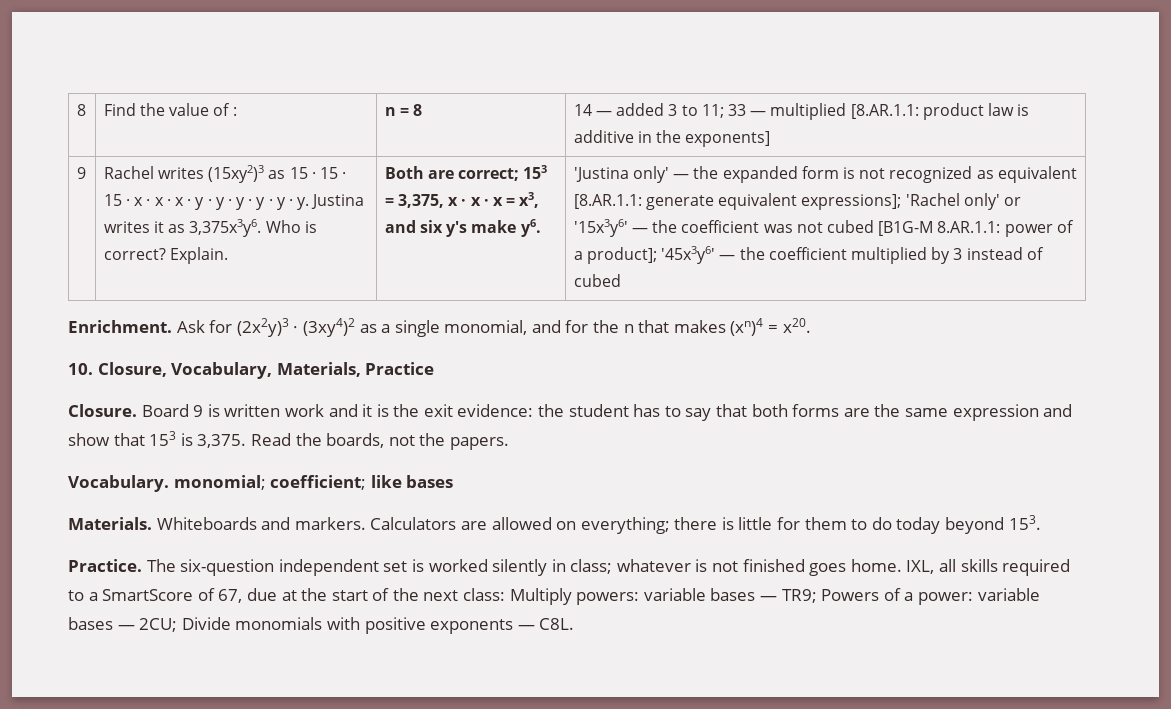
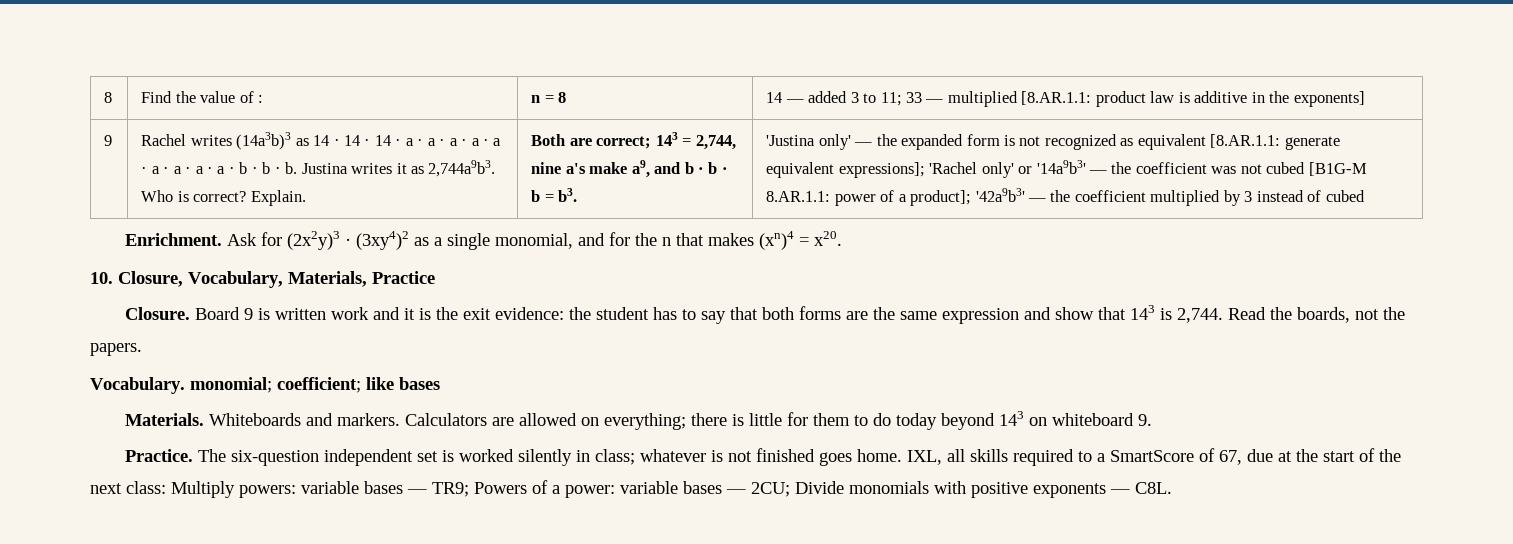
[208,165,347,183] [103,194,310,210] (15xy2)3 as 15 · 15 · 15 · x · x · x · y · y · y · y · y · y. -> [236,132,502,150] [141,162,298,174] (14a3b)3 as 14 · 14 · 14 · a · a · a · a · a · a · a · a · a · b · b · b.
[189,219,262,237] 3,375x3y6. -> [428,160,496,177] 2,744a9b3.
[523,165,548,179] [384,192,540,208] [384,219,541,237] 153 = 3,375, x · x · x = x3, and six y's make y6. -> [655,132,736,150] [531,160,728,178] [531,188,578,202] 143 = 2,744, nine a's make a9, and b · b · b = b3.
[573,219,628,237] '15x3y6' -> [1036,160,1086,174] '14a9b3'
[661,246,716,264] '45x3y6' -> [975,188,1025,202] '42a9b3'
[149,431,247,448] 153 is 3,375. -> [1129,305,1223,323] 143 is 2,744.
[1008,515,1041,530] 153. -> [998,411,1152,426] 143 on whiteboard 9.

